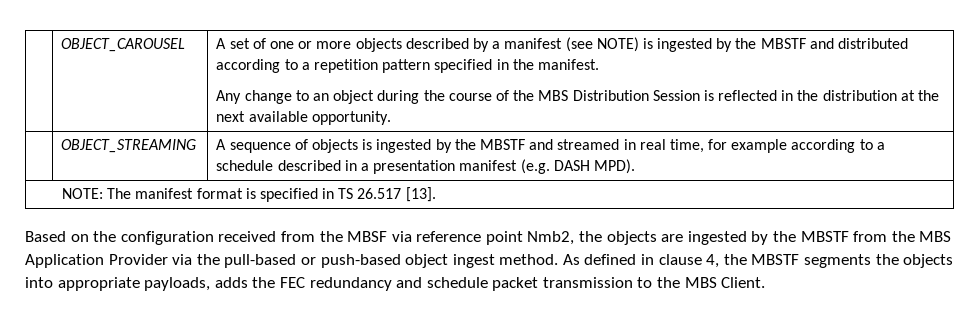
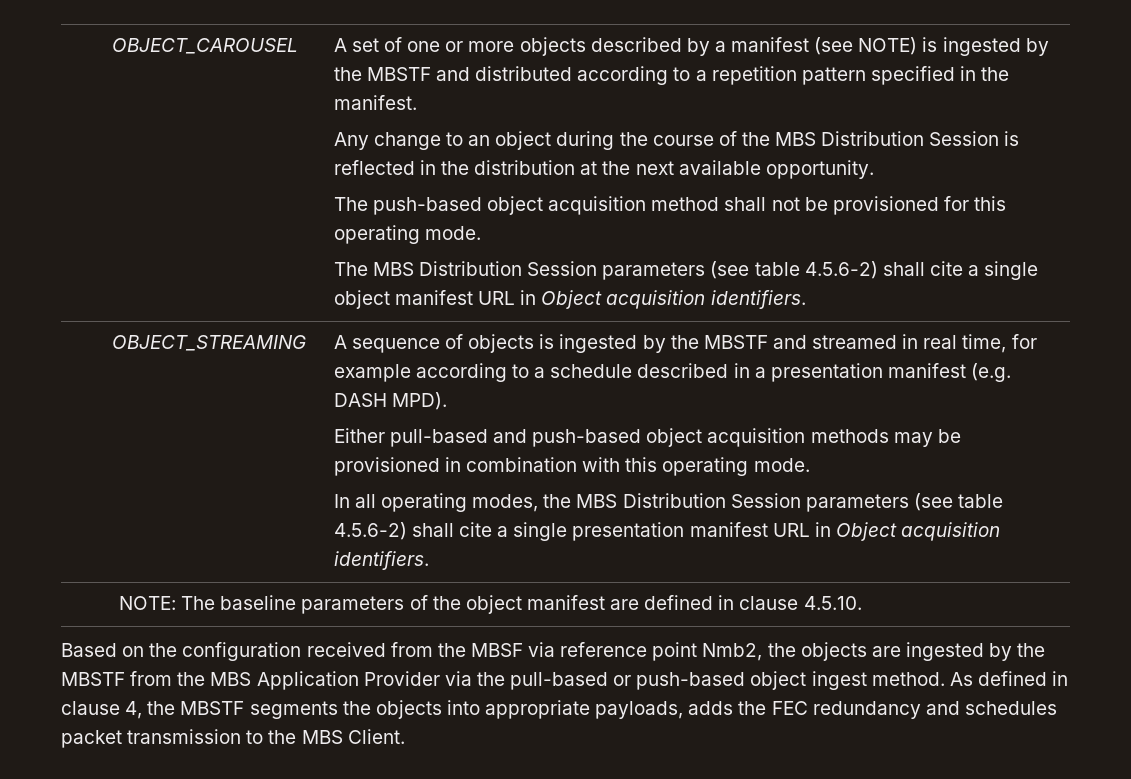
(391, 118) none -> [333,196,1007,215] [333,225,481,244] [333,261,1039,280] [333,290,806,309] // The push-based object acquisition method shall not be provisioned for this operating mode. // The MBS Distribution Session parameters (see table 4.5.6-2) shall cite a single object manifest URL in Object acquisition identifiers.
[61,187,436,202] // NOTE: The manifest format is specified in TS 26.517 [13]. -> [333,428,961,447] [333,457,810,476] [333,493,1004,512] [333,522,1001,541] [333,551,429,570] [119,595,862,614] // Either pull-based and push-based object acquisition methods may be provisioned in combination with this operating mode. // In all operating modes, the MBS Distribution Session parameters (see table 4.5.6-2) shall cite a single presentation manifest URL in Object acquisition identifiers. // NOTE: The baseline parameters of the object manifest are defined in clause 4.5.10.
[426,277,488,288] schedule -> [964,701,1057,715] schedules

